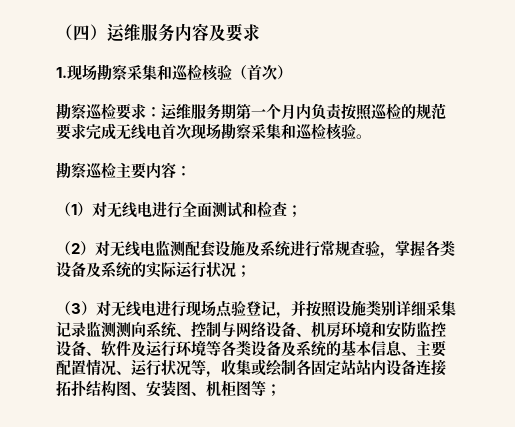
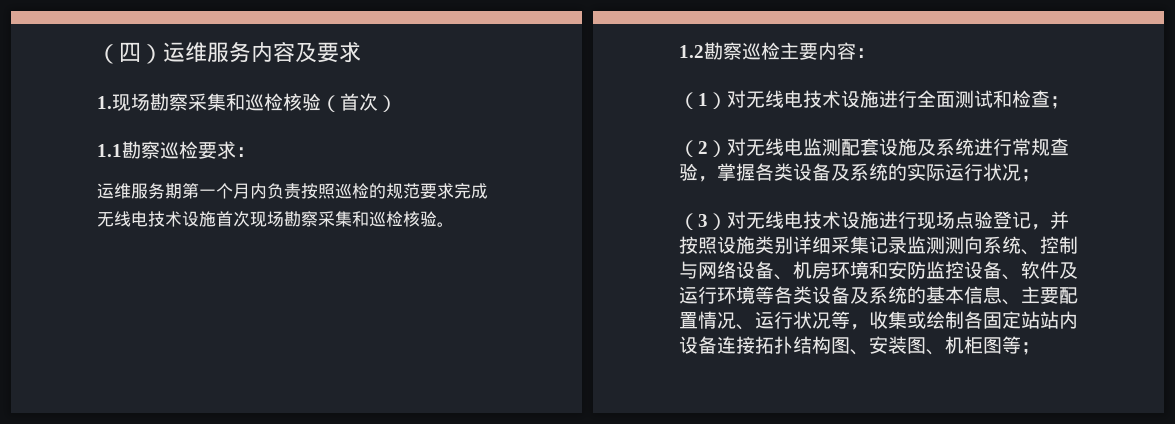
(292, 72) none -> [97,144,122,157] 1.1
(161, 112) none -> (255, 152) //
(161, 131) none -> [148,211,216,227] 技术设施
(371, 136) none -> [679,45,704,58] 1.2
(152, 209) none -> [803,90,879,108] 技术设施
(156, 308) none -> [803,211,879,229] 技术设施

